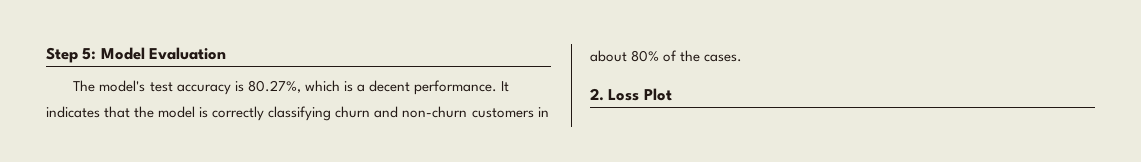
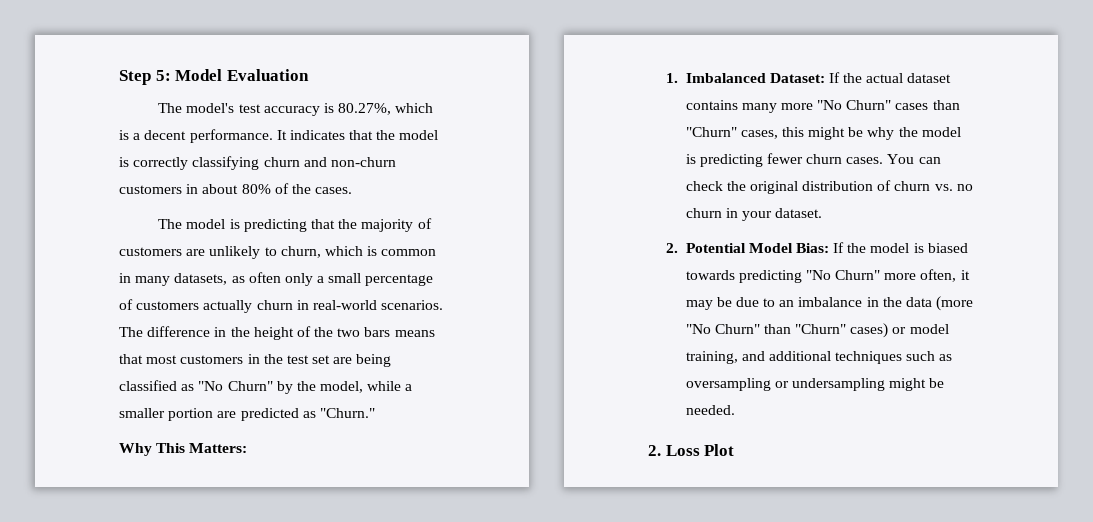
(743, 58) none -> [158,218,432,232] [119,246,437,259] [119,272,434,286] [119,299,444,313] [119,326,435,340] [119,354,392,367] [119,380,413,394] [119,408,375,421] [119,443,248,456] [665,72,952,83] [685,100,960,113] [685,127,961,140] [685,153,941,167] [685,180,973,194] [685,208,823,221] [665,242,968,253] [685,269,970,283] [685,296,974,311] [685,323,949,338] [685,351,953,364] [685,378,945,391] [685,405,735,415] // The model is predicting that the majority of customers are unlikely to churn, which is common in many datasets, as often only a small percentage of customers actually churn in real-world scenarios. The difference in the height of the two bars means that most customers in the test set are being classified as "No Churn" by the model, while a smaller portion are predicted as "Churn." // Why This Matters: // 1. Imbalanced Dataset: If the actual dataset contains many more "No Churn" cases than "Churn" cases, this might be why the model is predicting fewer churn cases. You can check the original distribution of churn vs. no churn in your dataset. // 2. Potential Model Bias: If the model is biased towards predicting "No Churn" more often, it may be due to an imbalance in the data (more "No Churn" than "Churn" cases) or model training, and additional techniques such as oversampling or undersampling might be needed.

